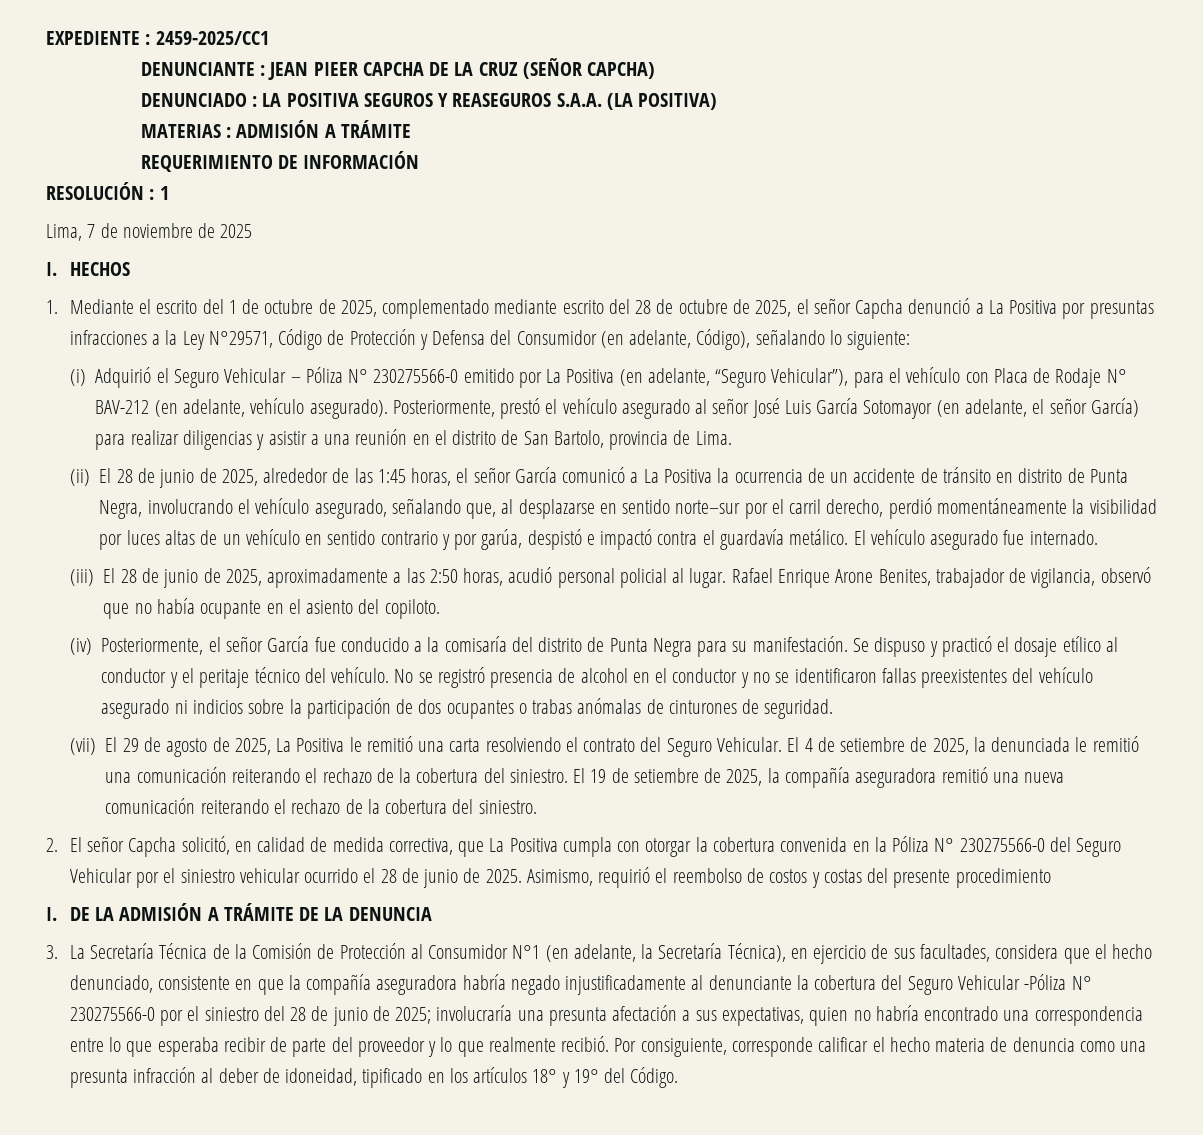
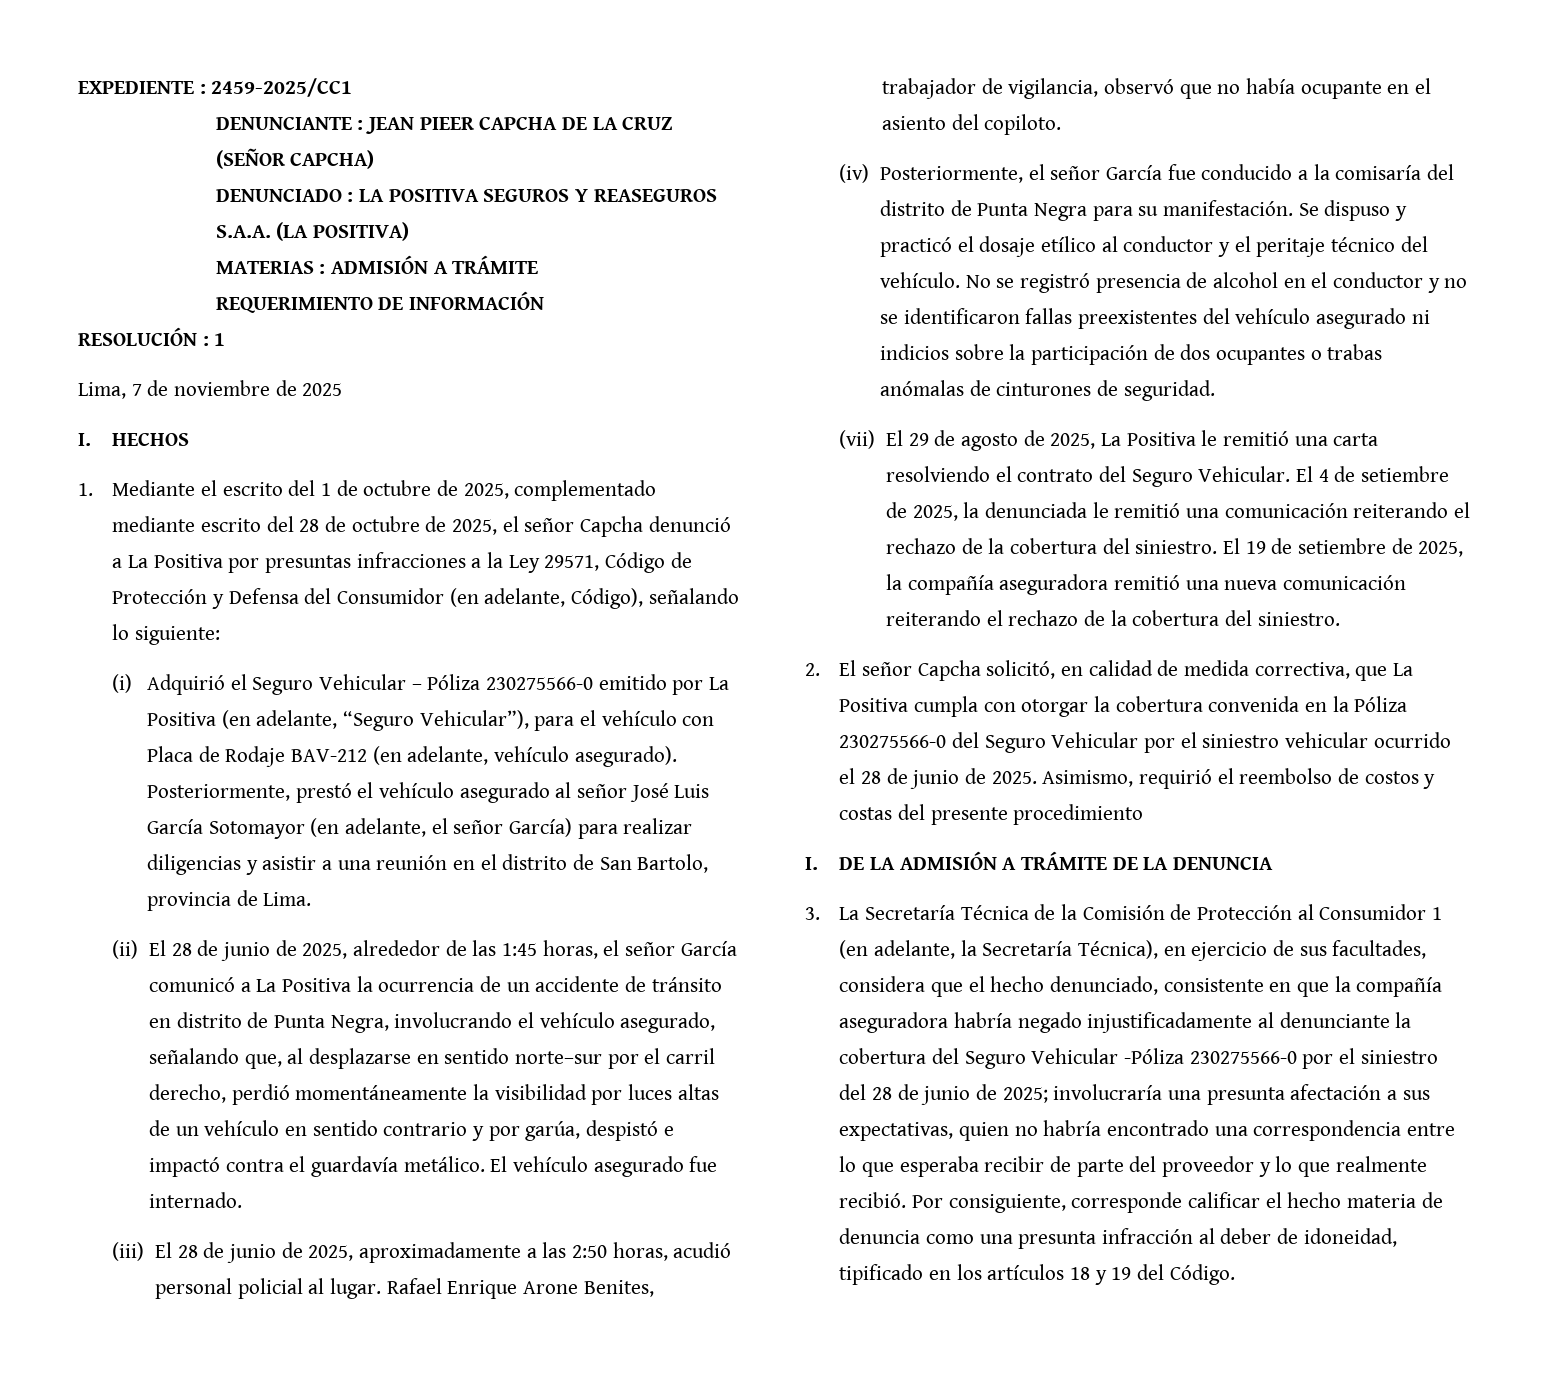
[208,331,273,348] N°29571, -> [544,555,600,571] 29571,
[348,369,369,383] N° -> (481, 682) none
[1106,369,1127,383] N° -> (286, 756) none
[934,838,955,852] N° -> (1408, 704) none
[512,945,541,959] N°1 -> [1432,907,1443,920] 1
[1071,976,1092,990] N° -> (1185, 1056) none
[532,1069,599,1088] 18° y 19° -> [1070,1267,1132,1285] 18 y 19

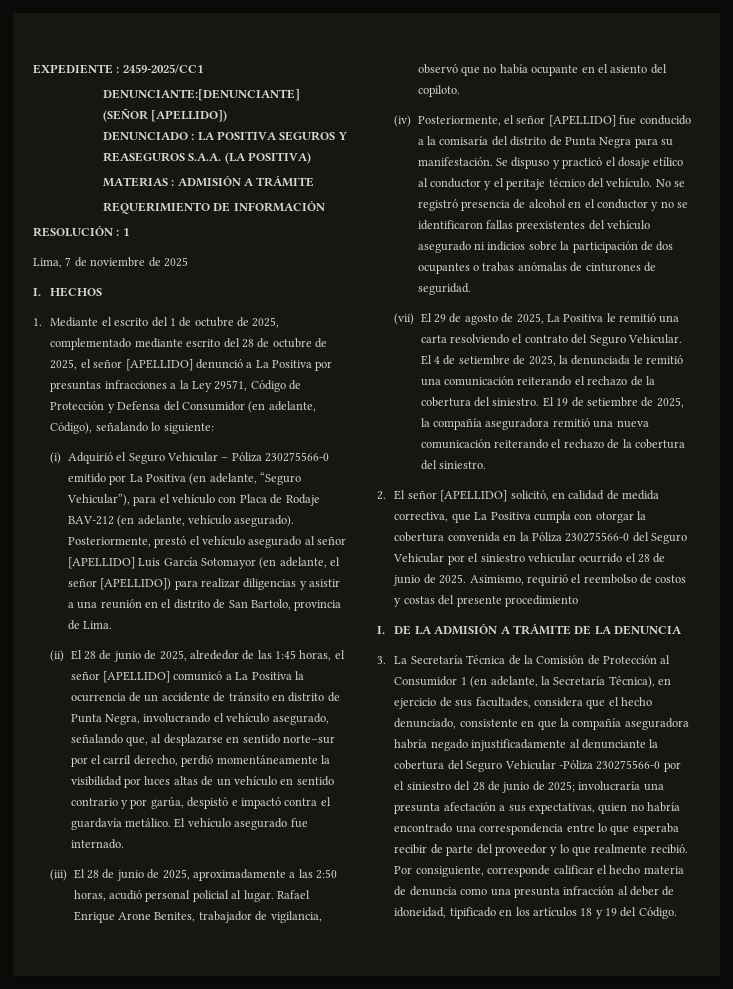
[215,117,674,134] [215,148,375,169] DENUNCIANTE : JEAN PIEER CAPCHA DE LA CRUZ (SEÑOR CAPCHA) -> [102,89,300,101] [102,108,228,122] DENUNCIANTE:[DENUNCIANTE] (SEÑOR [APELLIDO])
[580,516,644,537] Capcha -> [125,359,193,371] [APELLIDO]
[629,783,669,802] José -> [67,557,135,569] [APELLIDO]
[508,818,572,837] García) -> [100,578,172,590] [APELLIDO])
[680,941,737,956] García -> [103,671,171,683] [APELLIDO]
[1105,165,1162,180] García -> [548,115,616,127] [APELLIDO]
[917,660,981,681] Capcha -> [440,490,508,502] [APELLIDO]

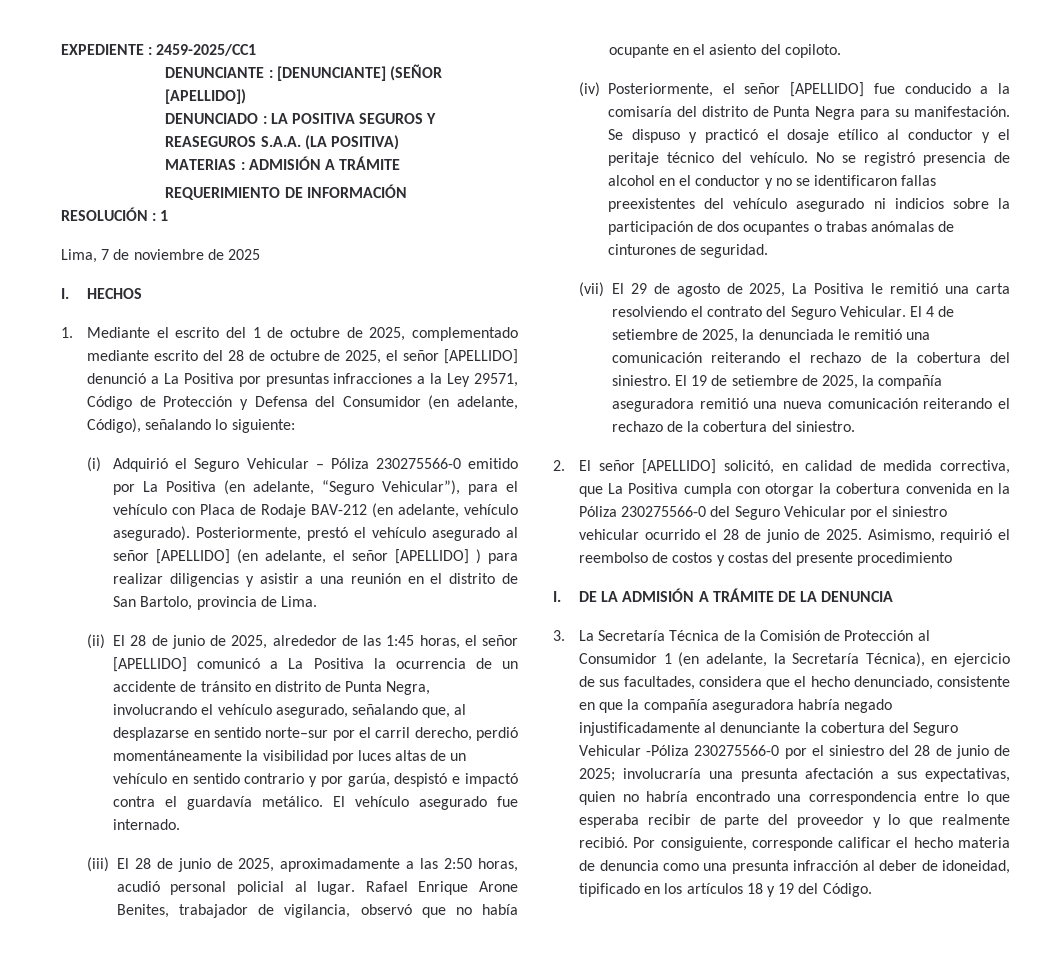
[102,89,300,101] DENUNCIANTE:[DENUNCIANTE] -> [165,66,386,81] DENUNCIANTE : [DENUNCIANTE]
[138,557,256,569] Luis García Sotomayor -> (231, 556) none
[100,578,172,590] [APELLIDO]) -> [395,549,482,564] [APELLIDO] )

